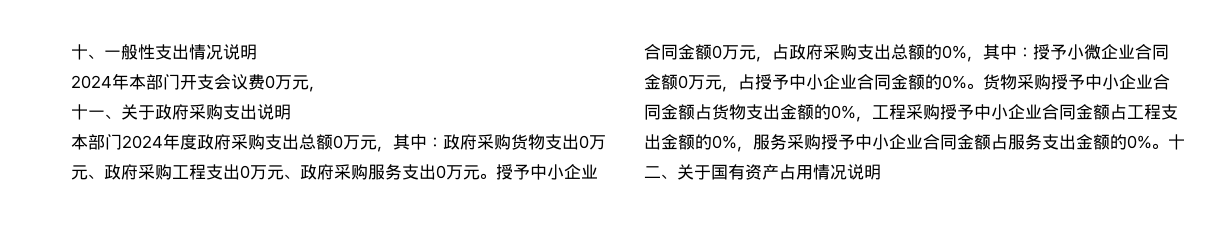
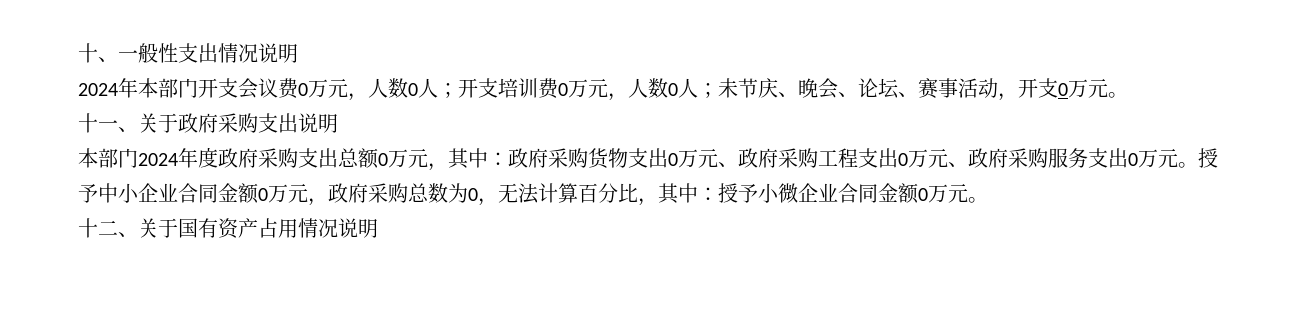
(325, 89) none -> [368,78,1128,101] 人数0人；开支培训费0万元，人数0人；未节庆、晚会、论坛、赛事活动，开支0万元。
[772,44,967,60] 占政府采购支出总额的0% -> [328,183,638,206] 政府采购总数为0，无法计算百分比
[722,74,1170,92] [644,104,1178,122] [644,134,1168,152] ，占授予中小企业合同金额的0%。货物采购授予中小企业合同金额占货物支出金额的0%，工程采购授予中小企业合同金额占工程支出金额的0%，服务采购授予中小企业合同金额占服务支出金额的0%。 -> [968,197,988,203] 。 //

